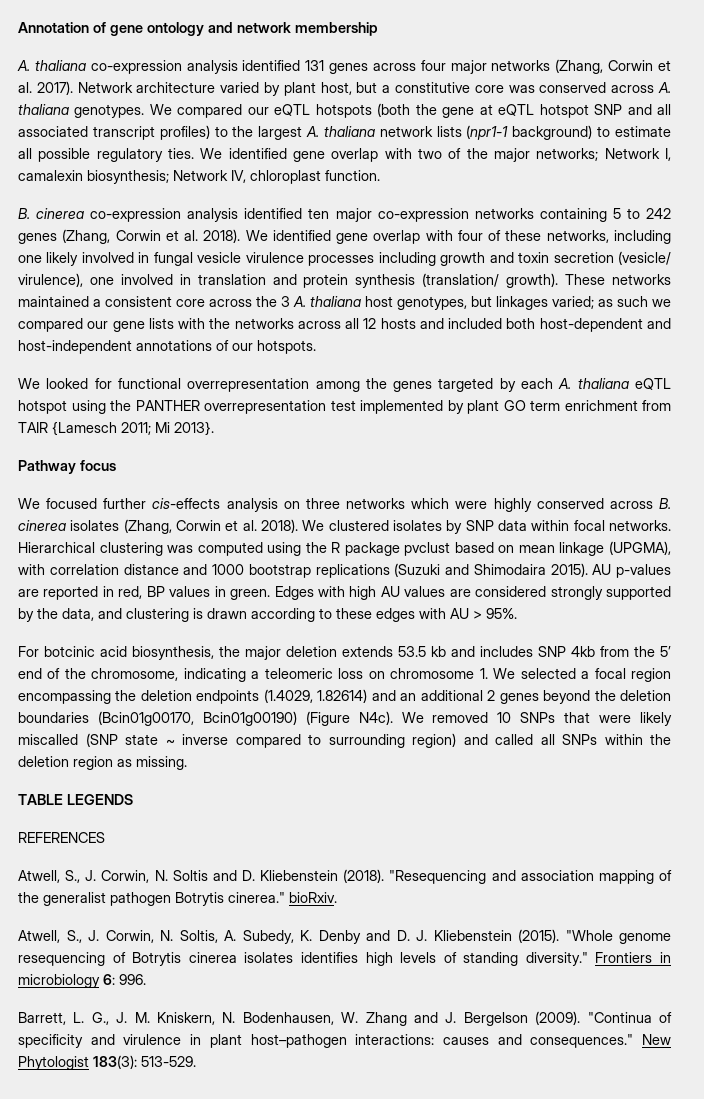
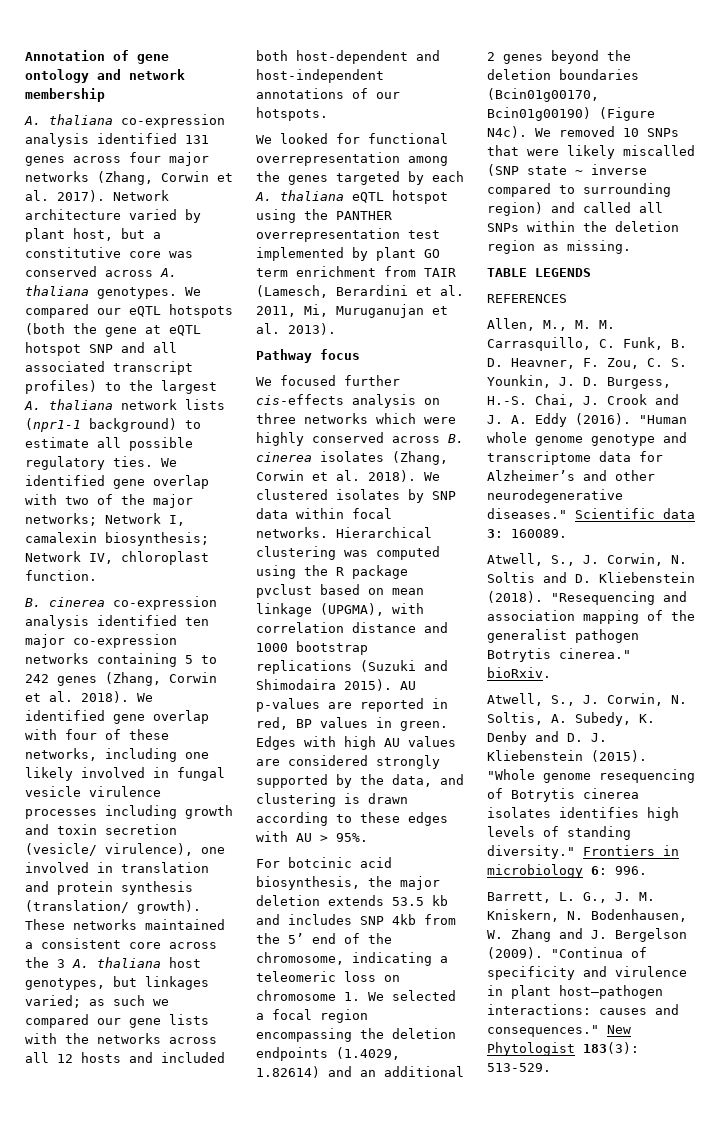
[52,421,214,436] {Lamesch 2011; Mi 2013}. -> [256,285,464,298] [256,304,448,318] [256,323,336,335] (Lamesch, Berardini et al. 2011, Mi, Muruganujan et al. 2013).
(105, 837) none -> [487,318,615,331] [487,337,687,351] [487,358,687,369] [487,375,671,389] [487,394,679,407] [487,413,687,427] [487,432,687,446] [487,451,663,465] [487,470,655,481] [487,489,623,503] [487,508,695,519] [487,529,567,538] // Allen, M., M. M. Carrasquillo, C. Funk, B. D. Heavner, F. Zou, C. S. Younkin, J. D. Burgess, H.-S. Chai, J. Crook and J. A. Eddy (2016). "Human whole genome genotype and transcriptome data for Alzheimer’s and other neurodegenerative diseases." Scientific data 3: 160089.

